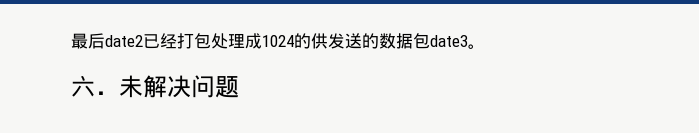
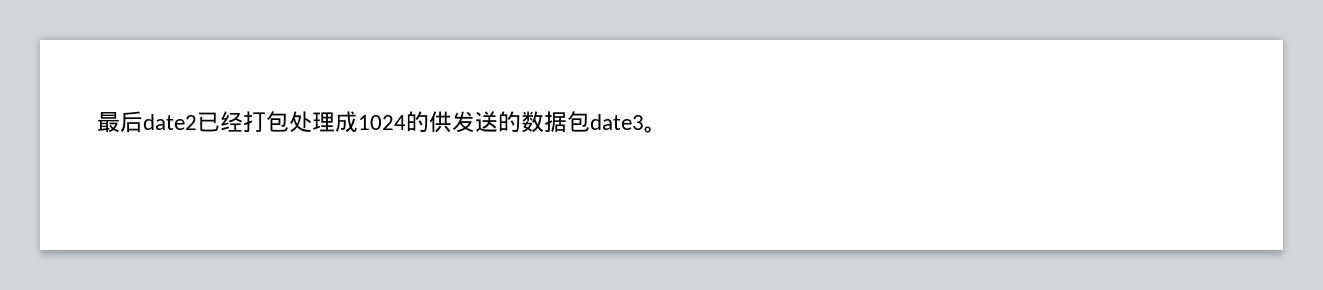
[71,75,239,98] // 六．未解决问题 -> (667, 129) none

